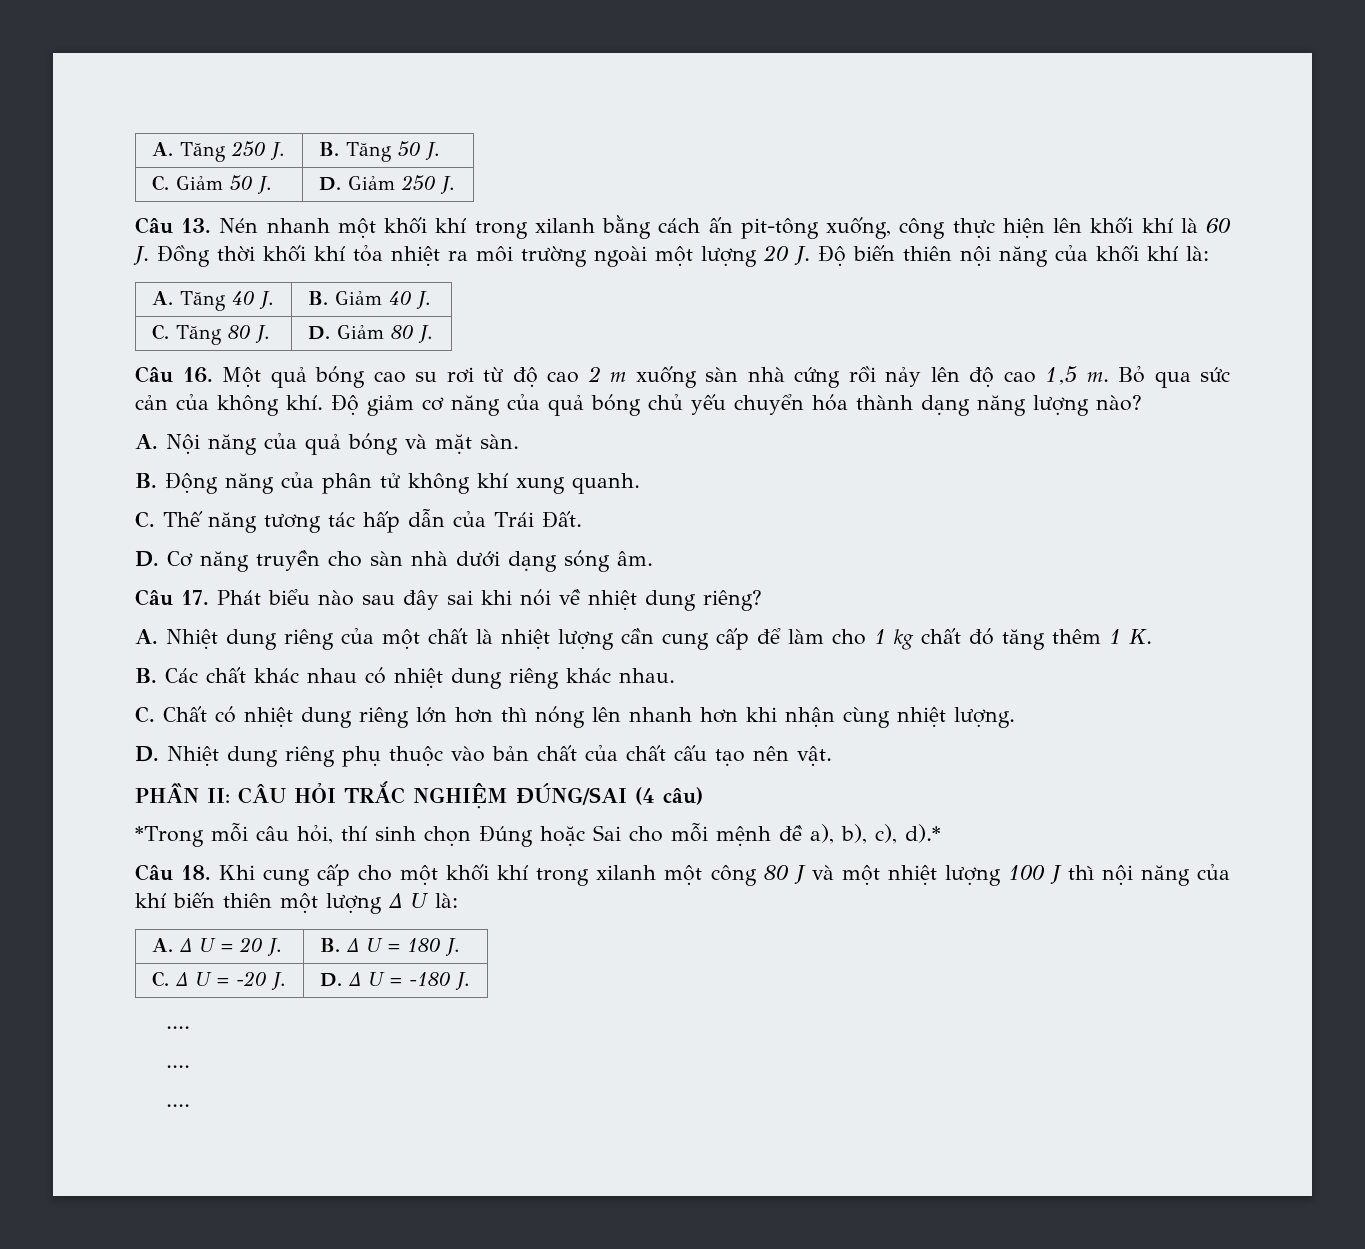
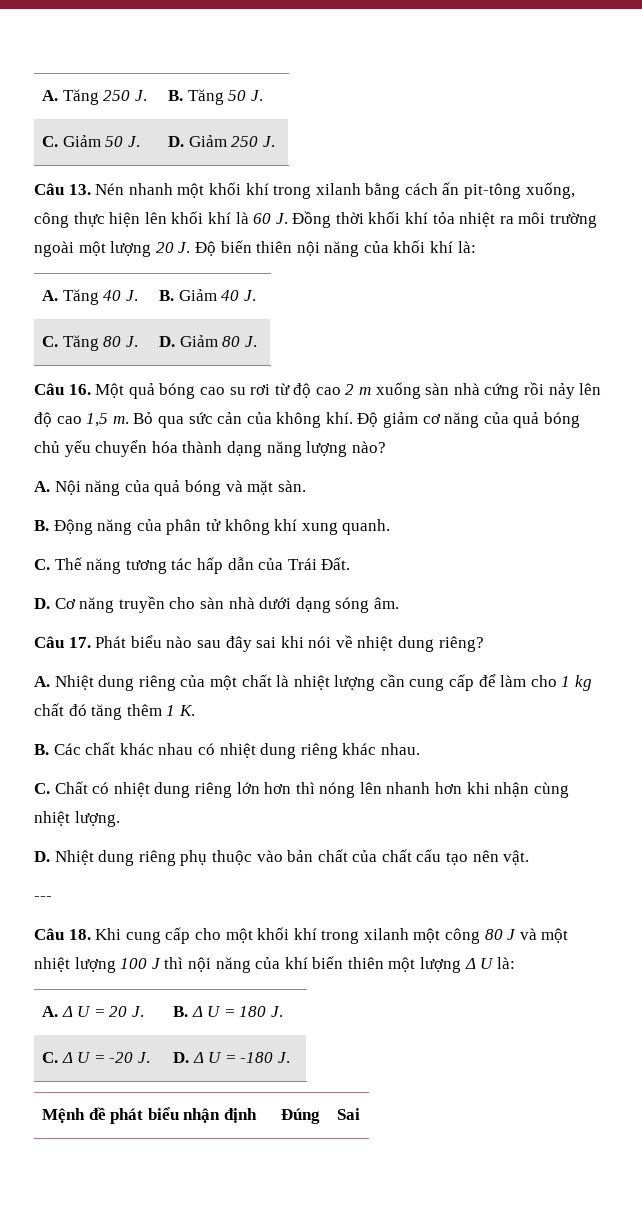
[135,781,703,809] [135,823,941,847] PHẦN II: CÂU HỎI TRẮC NGHIỆM ĐÚNG/SAI (4 câu) // *Trong mỗi câu hỏi, thí sinh chọn Đúng hoặc Sai cho mỗi mệnh đề a), b), c), d).* -> [34,896,52,901] ---
[165,1026,190,1029] [165,1065,190,1068] [165,1104,190,1107] // .... // .... // .... -> [42,1107,258,1124] [280,1108,320,1124] [337,1108,360,1120] // Mệnh đề phát biểu nhận định | Đúng | Sai

